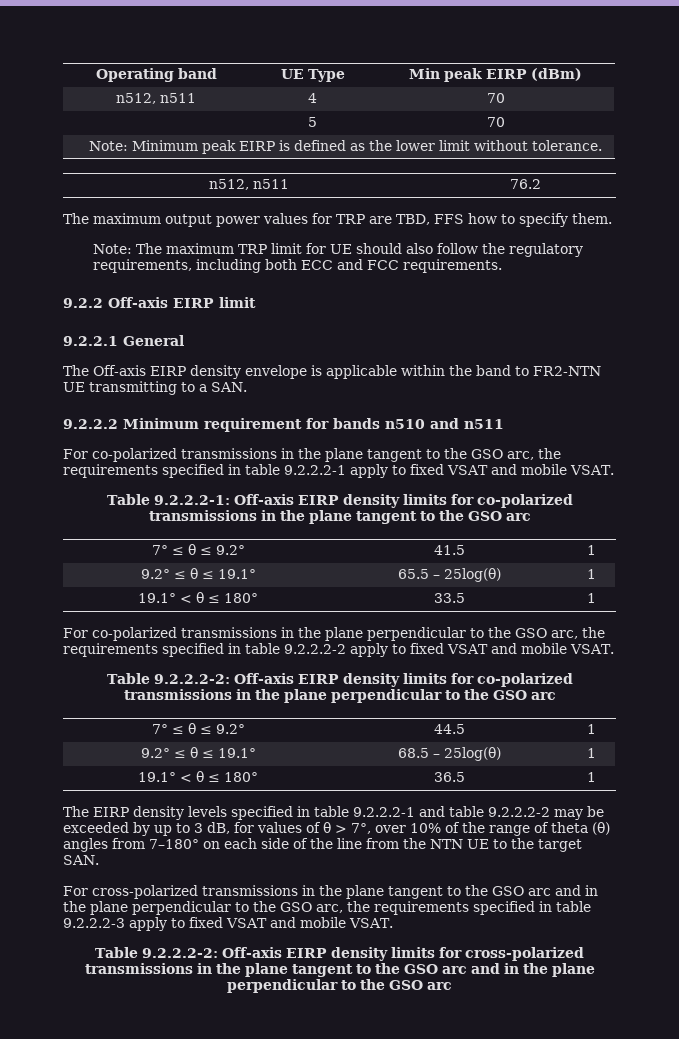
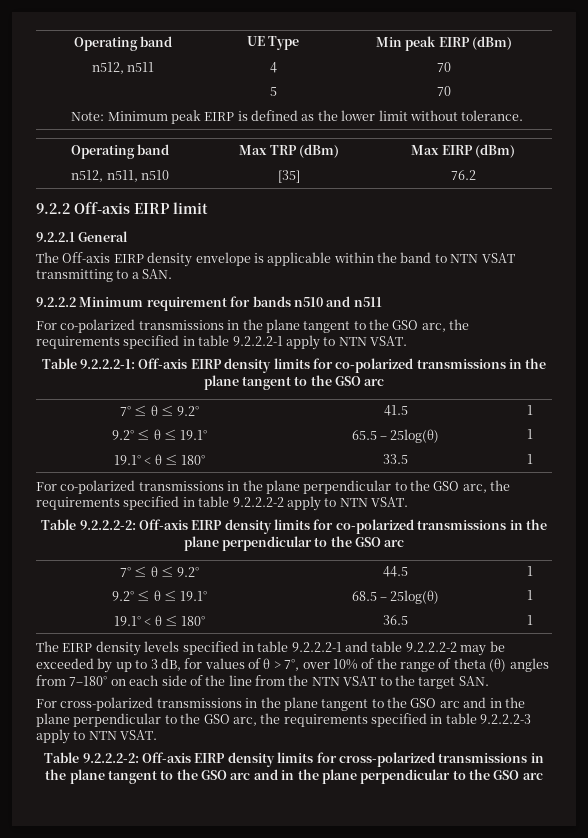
[209,179,289,190] [509,179,541,189] [63,213,612,227] [93,243,584,257] [93,259,503,273] n512, n511 | 76.2 // The maximum output power values for TRP are TBD, FFS how to specify them. // Note: The maximum TRP limit for UE should also follow the regulatory requirements, including both ECC and FCC requirements. -> [70,144,170,159] [239,144,339,158] [411,144,515,158] [71,170,169,182] [278,170,300,183] [450,170,476,180] Operating band | Max TRP (dBm) | Max EIRP (dBm) // n512, n511, n510 | [35] | 76.2
[533,366,601,376] [63,382,85,392] FR2-NTN UE -> [450,253,515,263] NTN VSAT
[410,464,567,475] fixed VSAT and mobile -> [338,337,367,346] NTN
[410,643,567,654] fixed VSAT and mobile -> [339,498,368,507] NTN
[467,839,489,849] UE -> [343,676,377,686] VSAT
[189,917,346,928] fixed VSAT and mobile -> [88,731,117,740] NTN

